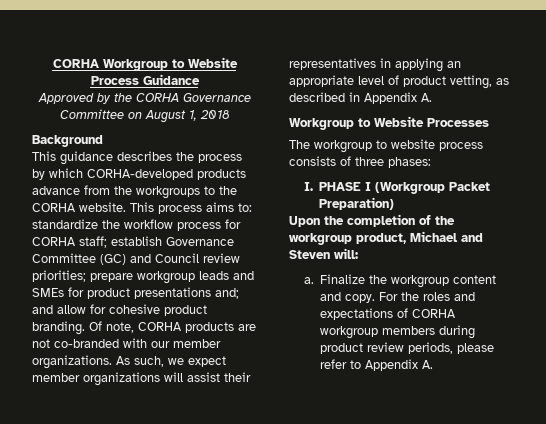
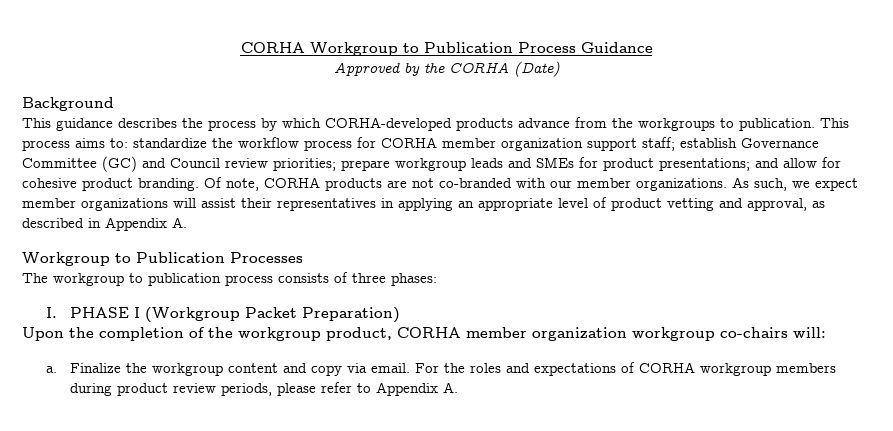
[187,57,238,68] Website -> [423,42,513,53] Publication
[182,93,251,102] [59,109,230,123] Governance Committee on August 1, 2018 -> [513,61,560,77] (Date)
[219,186,237,195] [32,202,126,212] the CORHA website. -> [739,118,815,131] publication.
(76, 241) none -> [442,138,637,151] member organization support
[134,287,239,299] presentations and; -> [659,158,750,171] presentations;
[450,75,492,89] vetting, -> [667,198,807,211] vetting and approval,
[374,116,424,127] Website -> [136,252,225,263] Publication
[391,139,435,149] website -> [148,273,221,286] publication
[410,231,483,242] [289,250,330,259] Michael and Steven -> [397,327,788,341] CORHA member organization workgroup co-chairs
[345,294,376,303] copy. -> [311,363,411,376] copy via email.

